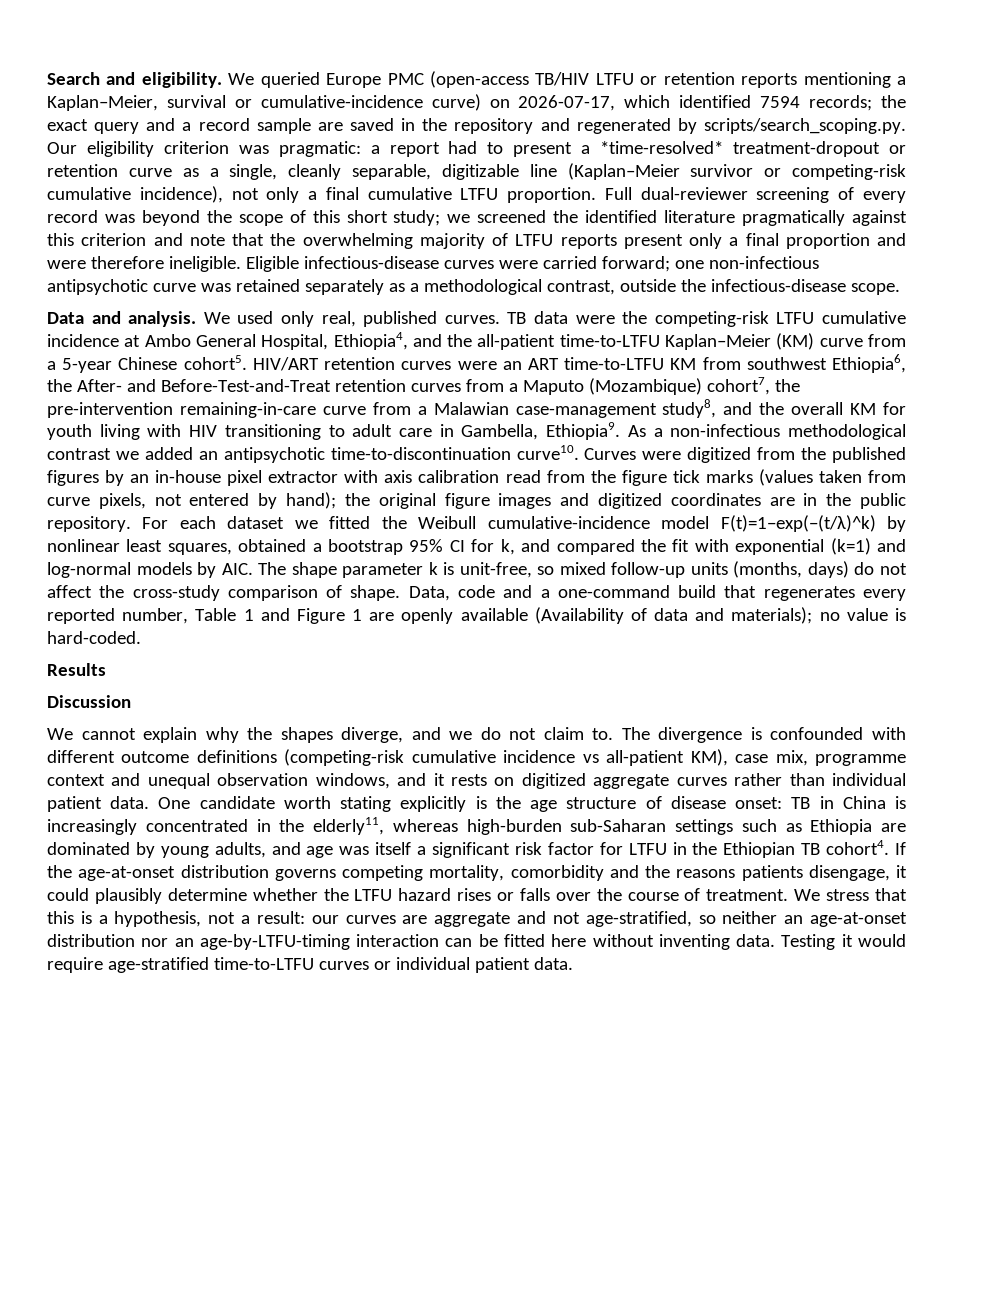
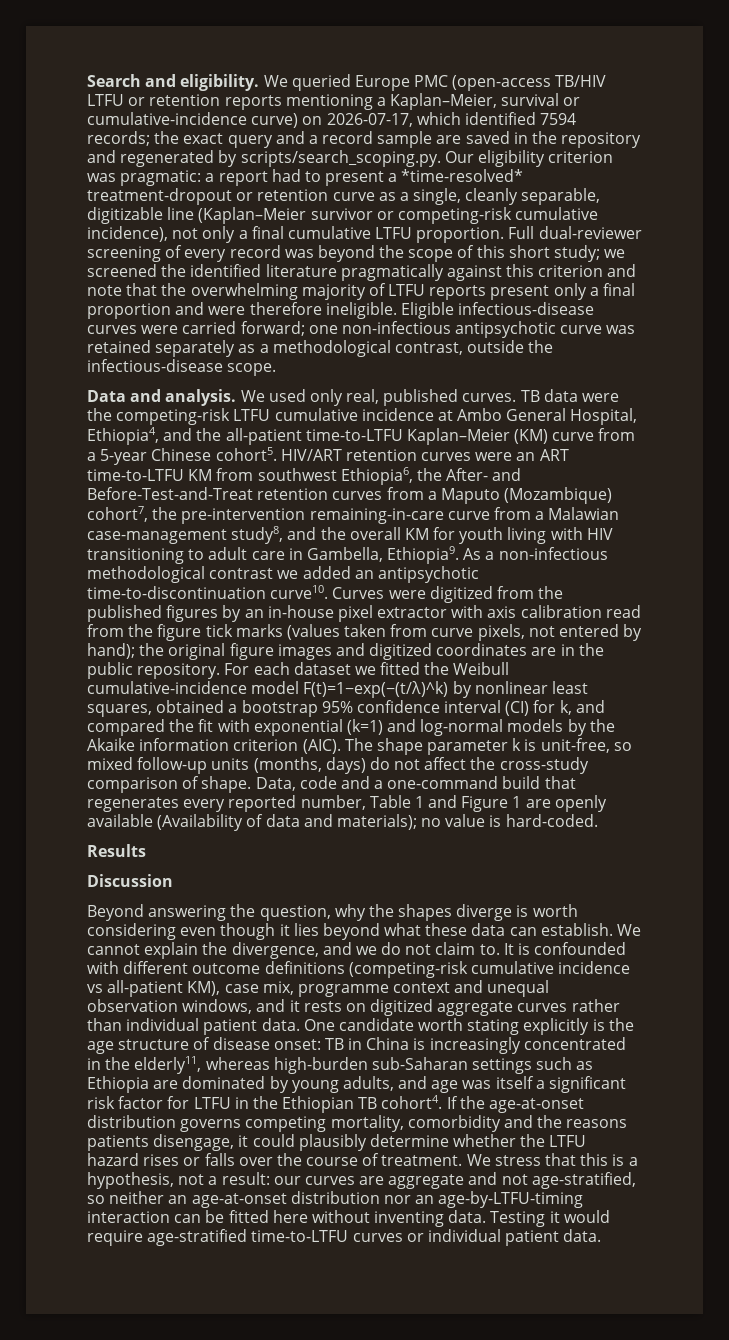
[449,540,465,552] CI -> [356,700,530,716] confidence interval (CI)
[221,563,253,575] AIC. -> [589,719,615,732] [87,738,341,754] the Akaike information criterion (AIC).
[47,727,404,743] We cannot explain why the shapes diverge, -> [87,904,578,921] [87,923,642,940] [87,942,319,959] Beyond answering the question, why the shapes diverge is worth considering even though it lies beyond what these data can establish. We cannot explain the divergence,
[621,727,743,743] The divergence -> [503,943,514,955] It

